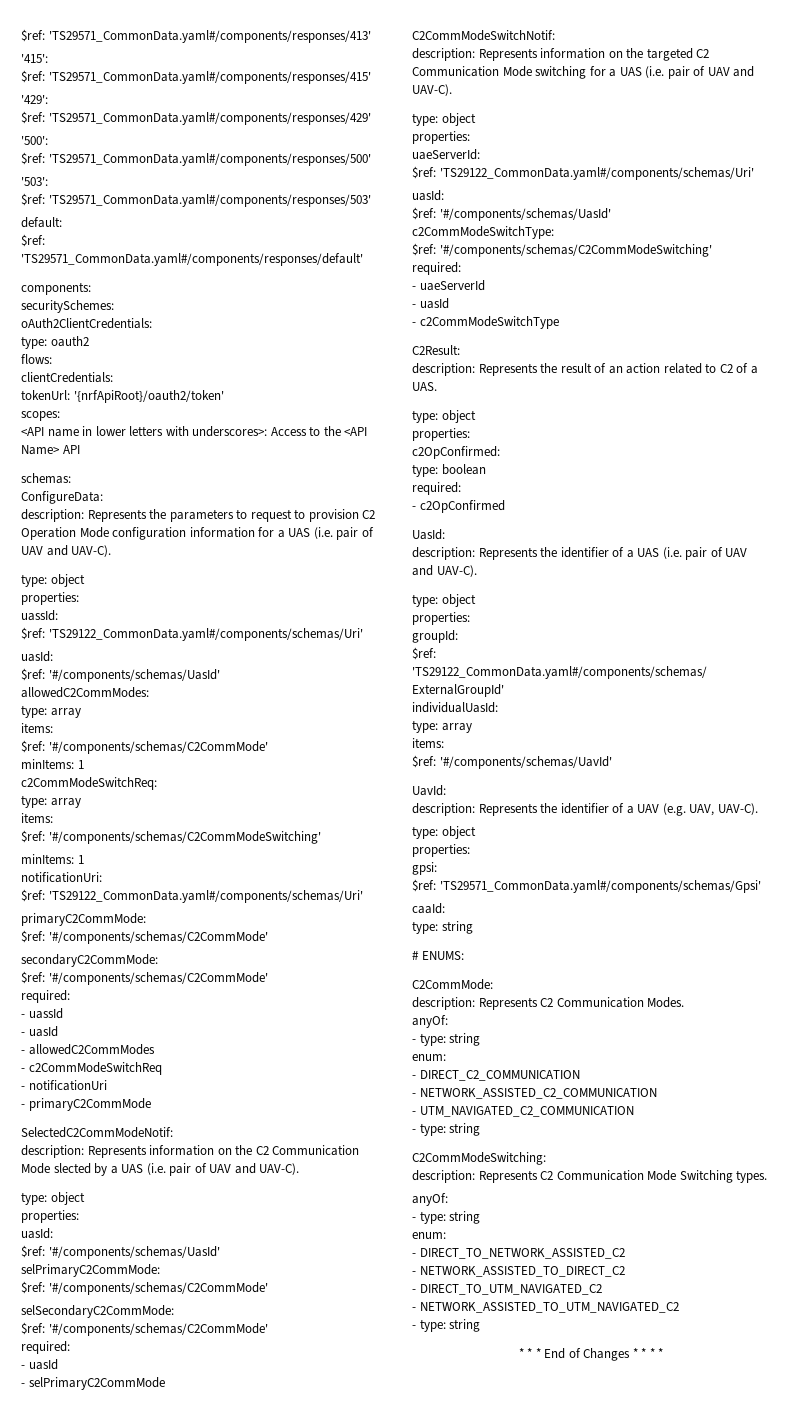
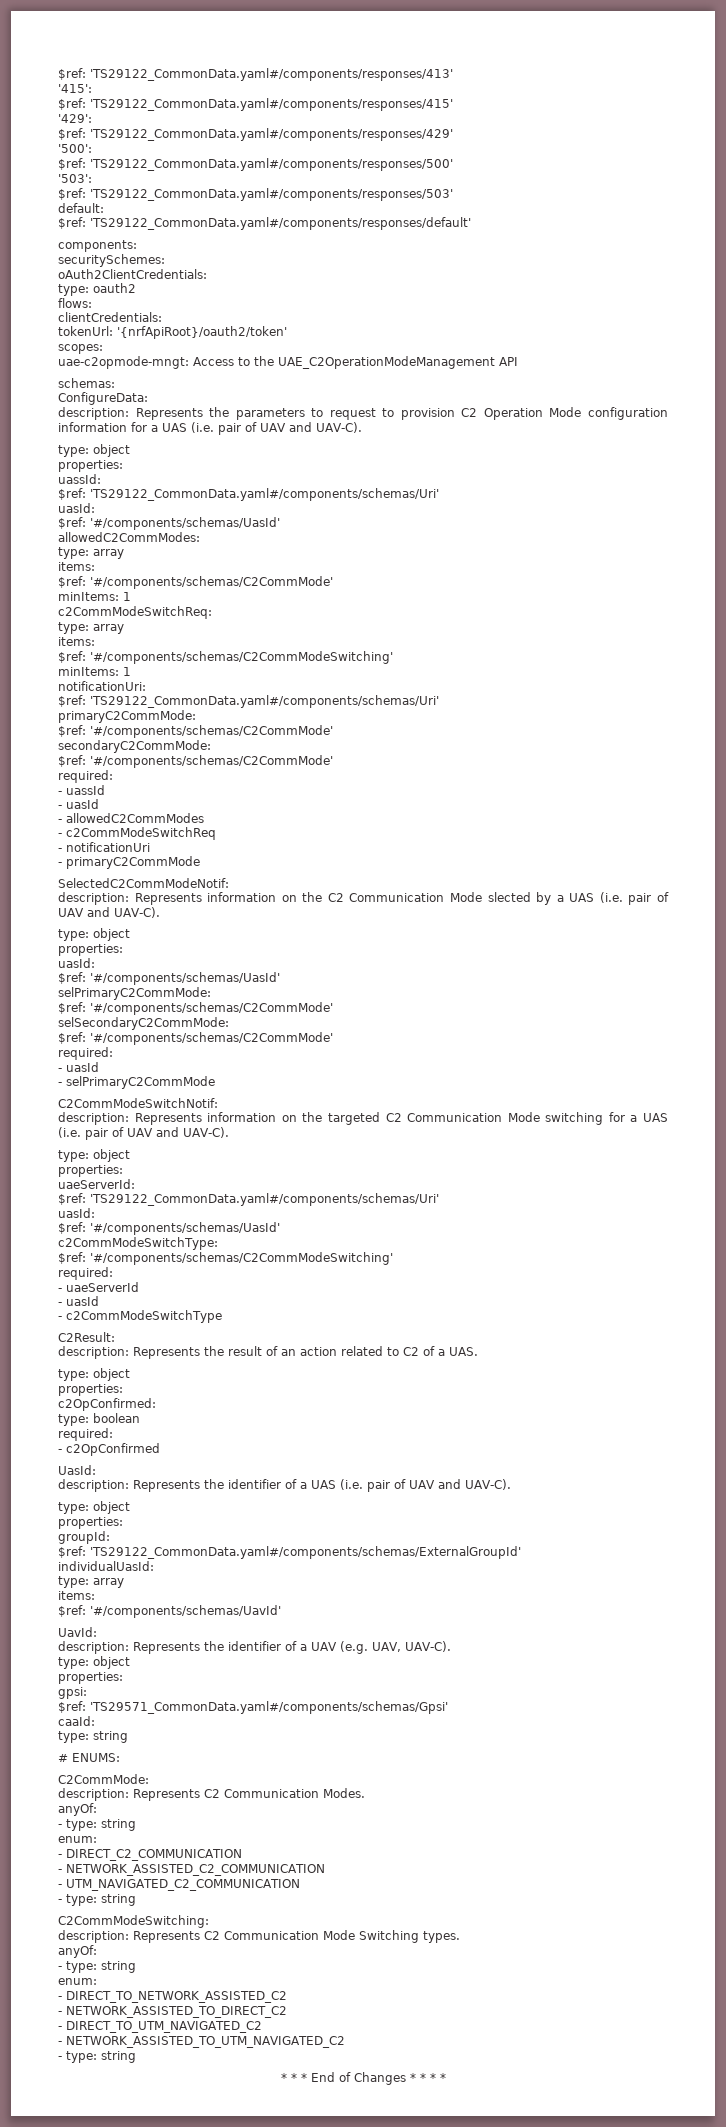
[21,29,371,43] $ref: 'TS29571_CommonData.yaml#/components/responses/413' -> [58,68,453,81] $ref: 'TS29122_CommonData.yaml#/components/responses/413'
[48,71,371,84] 'TS29571_CommonData.yaml#/components/responses/415' -> [90,98,453,111] 'TS29122_CommonData.yaml#/components/responses/415'
[48,112,371,125] 'TS29571_CommonData.yaml#/components/responses/429' -> [90,128,453,141] 'TS29122_CommonData.yaml#/components/responses/429'
[48,153,371,166] 'TS29571_CommonData.yaml#/components/responses/500' -> [90,158,453,171] 'TS29122_CommonData.yaml#/components/responses/500'
[48,194,371,207] 'TS29571_CommonData.yaml#/components/responses/503' -> [90,188,453,201] 'TS29122_CommonData.yaml#/components/responses/503'
[21,253,363,266] 'TS29571_CommonData.yaml#/components/responses/default' -> [90,217,471,230] 'TS29122_CommonData.yaml#/components/responses/default'
[21,426,268,437] <API name in lower letters with underscores>: -> [58,356,189,369] uae-c2opmode-mngt:
[344,427,368,436] [21,445,60,455] <API Name> -> [278,356,495,369] UAE_C2OperationModeManagement

